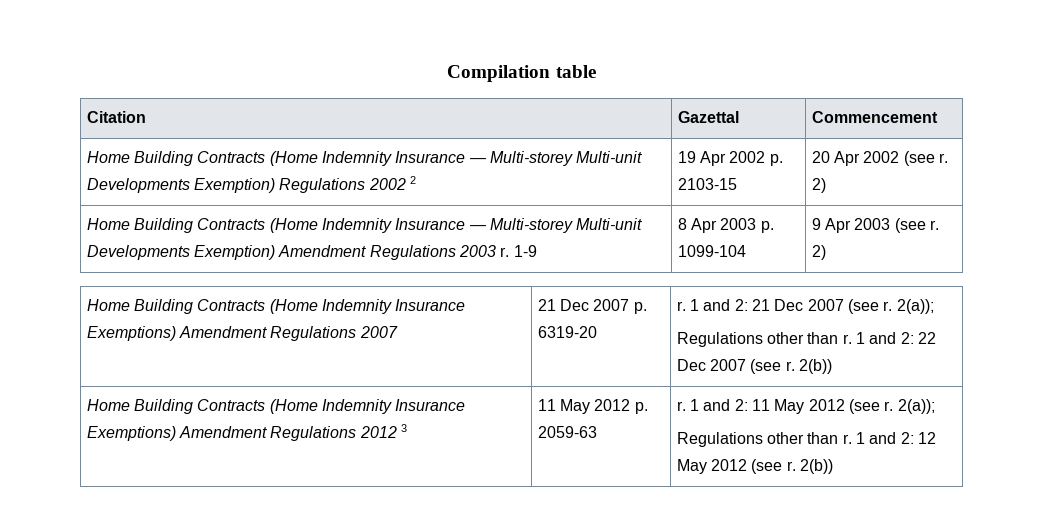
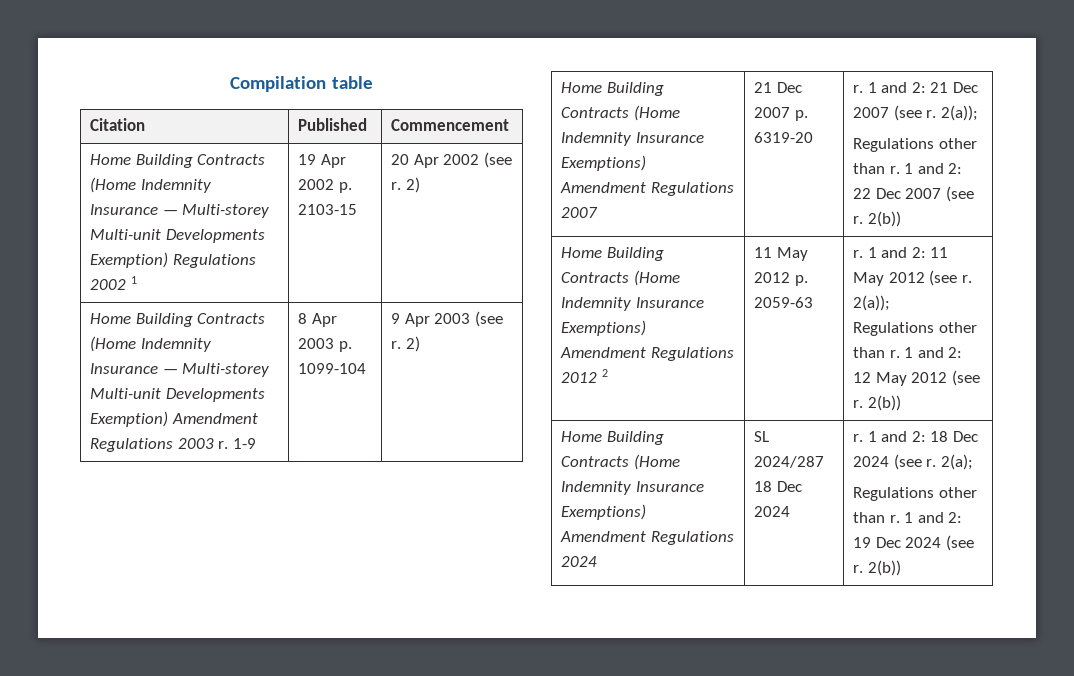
[677,111,739,123] Gazettal -> [297,118,367,131] Published
[409,176,416,184] 2 -> [130,276,137,284] 1
[400,424,407,432] 3 -> [601,369,608,377] 2
(833, 466) none -> [560,431,664,445] [560,454,680,470] [560,481,704,495] [560,504,646,520] [559,531,734,545] [560,556,597,567] [753,431,769,442] [753,456,824,468] [753,481,802,492] [753,506,790,517] [852,431,978,442] [852,454,973,470] [852,487,977,501] [852,512,963,523] [852,535,974,551] [852,560,901,576] // Home Building Contracts (Home Indemnity Insurance Exemptions) Amendment Regulations 2024 | SL 2024/287 18 Dec 2024 | r. 1 and 2: 18 Dec 2024 (see r. 2(a); // Regulations other than r. 1 and 2: 19 Dec 2024 (see r. 2(b))

